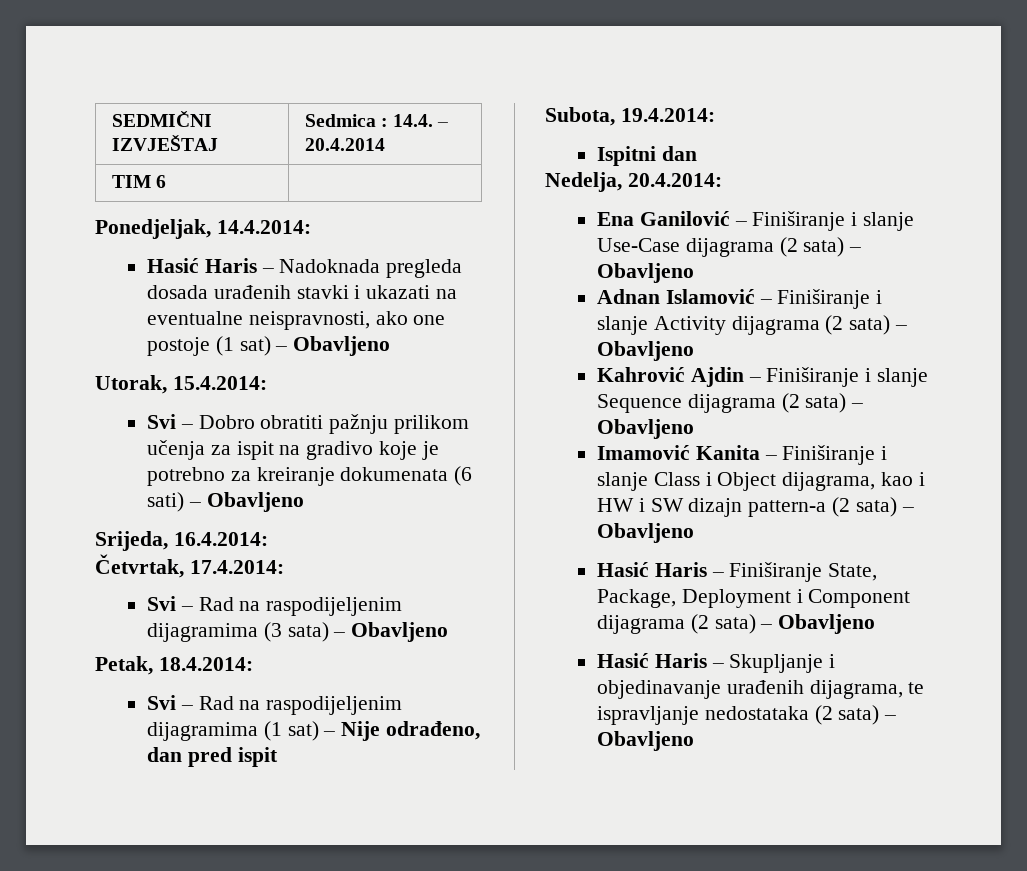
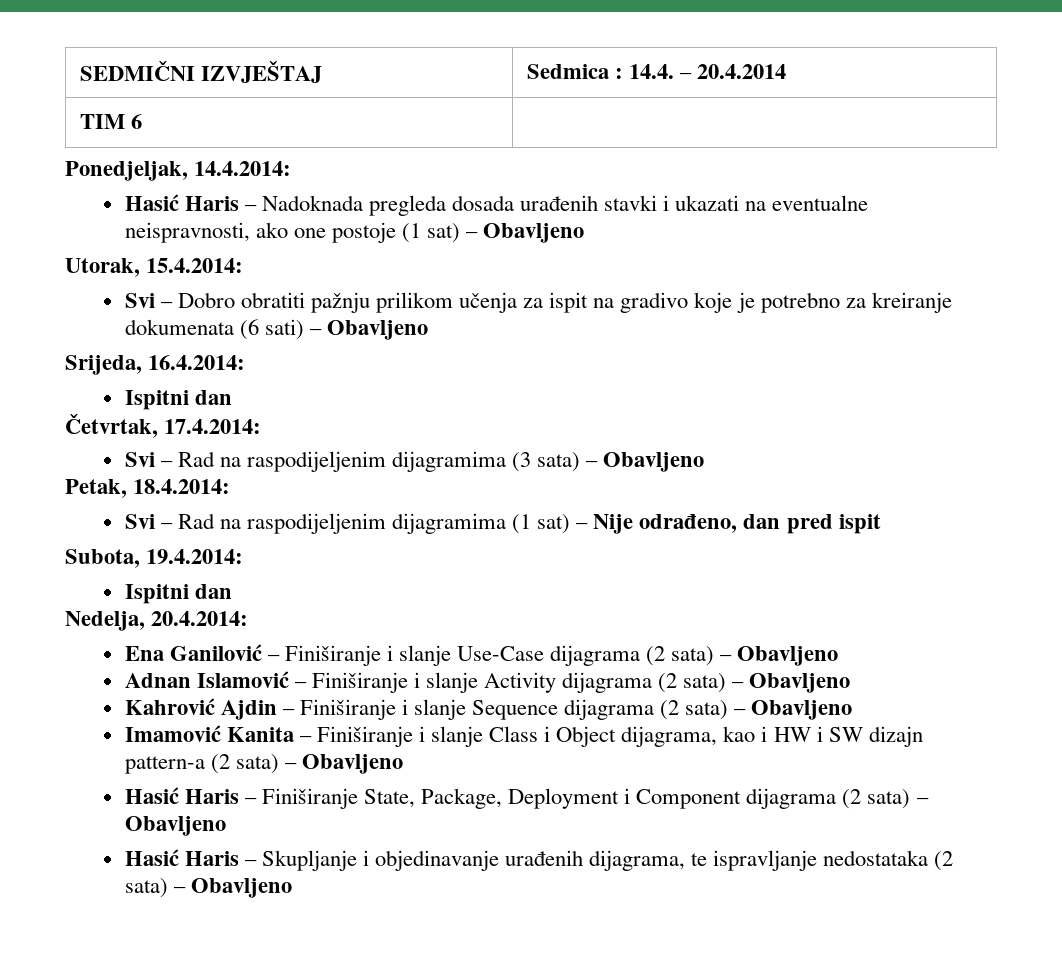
(268, 539) none -> [124,390,232,410] // Ispitni dan

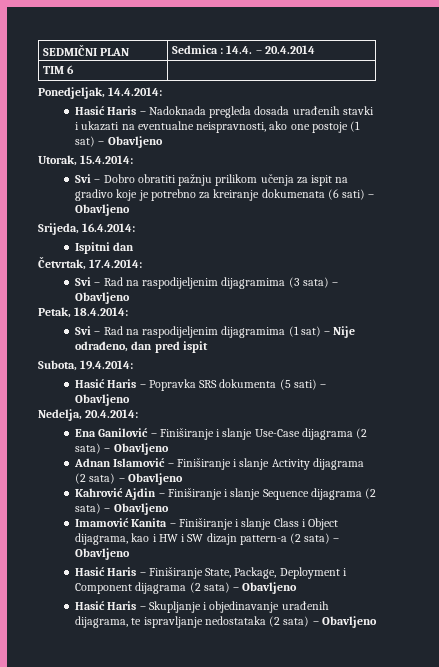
[200,60,322,83] IZVJEŠTAJ -> [100,48,130,56] PLAN
[124,584,232,604] Ispitni dan -> [75,379,326,391] [75,394,131,406] Hasić Haris – Popravka SRS dokumenta (5 sati) – Obavljeno

